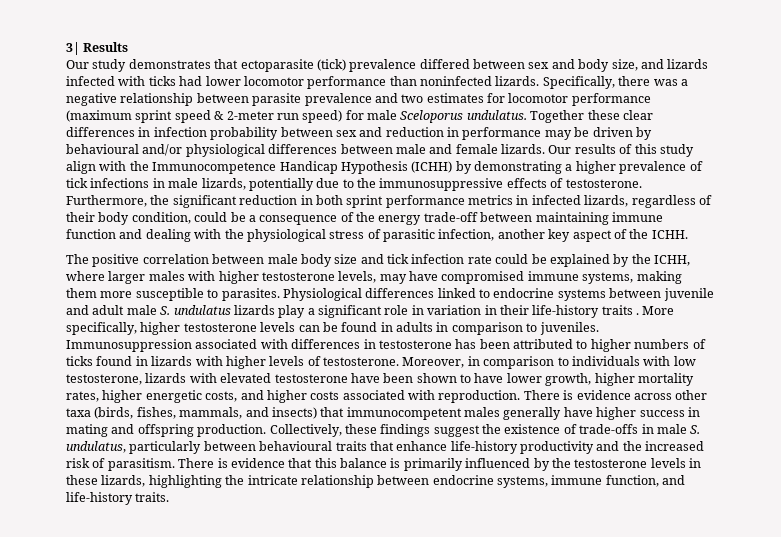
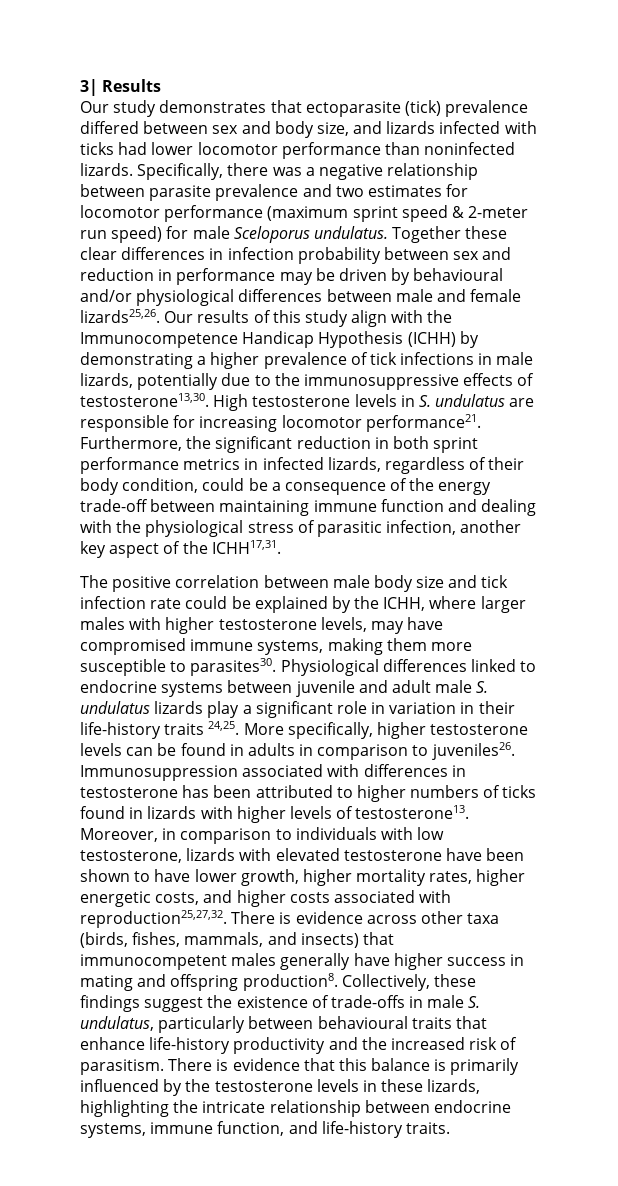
[501,144,545,154] lizards. -> [80,309,160,323] lizards25,26.
[565,179,642,188] testosterone. -> [80,393,535,411] [80,414,481,432] testosterone13,30. High testosterone levels in S. undulatus are responsible for increasing locomotor performance21.
[651,230,688,239] ICHH. -> [211,540,281,554] ICHH17,31.
[221,288,280,301] parasites. -> [190,658,277,676] parasites30.
[636,313,639,315] . -> [208,721,240,735] 24,25.
[539,322,599,335] juveniles. -> [431,742,515,760] juveniles26.
[323,357,399,366] testosterone. -> [355,805,470,819] testosterone13.
[438,390,521,403] reproduction. -> [80,910,227,928] reproduction25,27,32.
[197,424,267,437] production. -> [242,973,338,991] production8.

